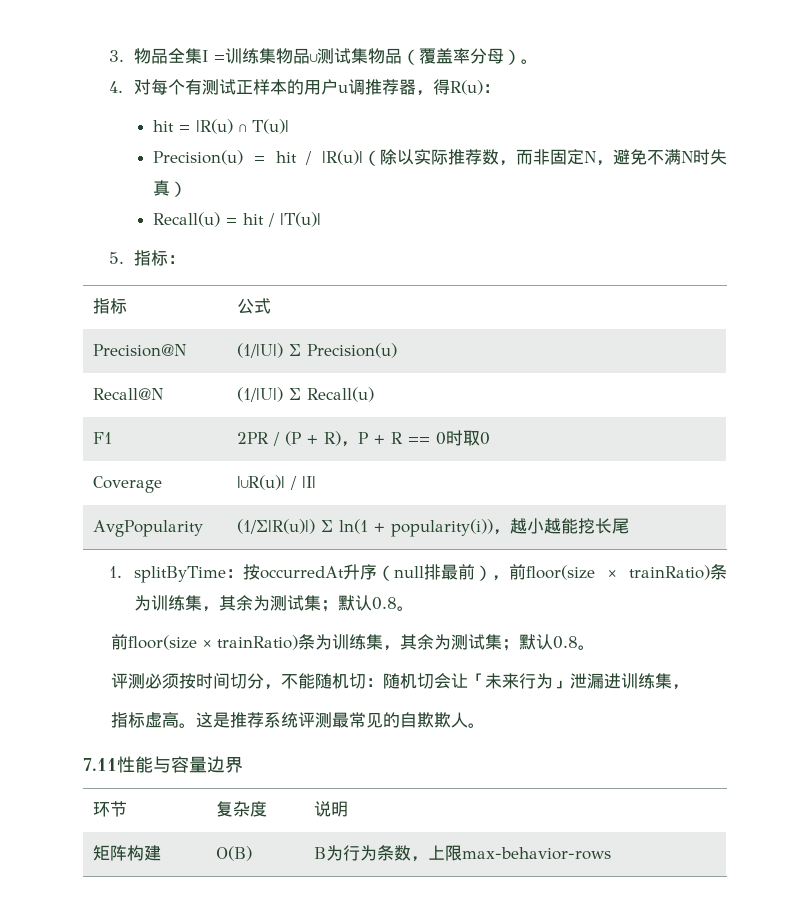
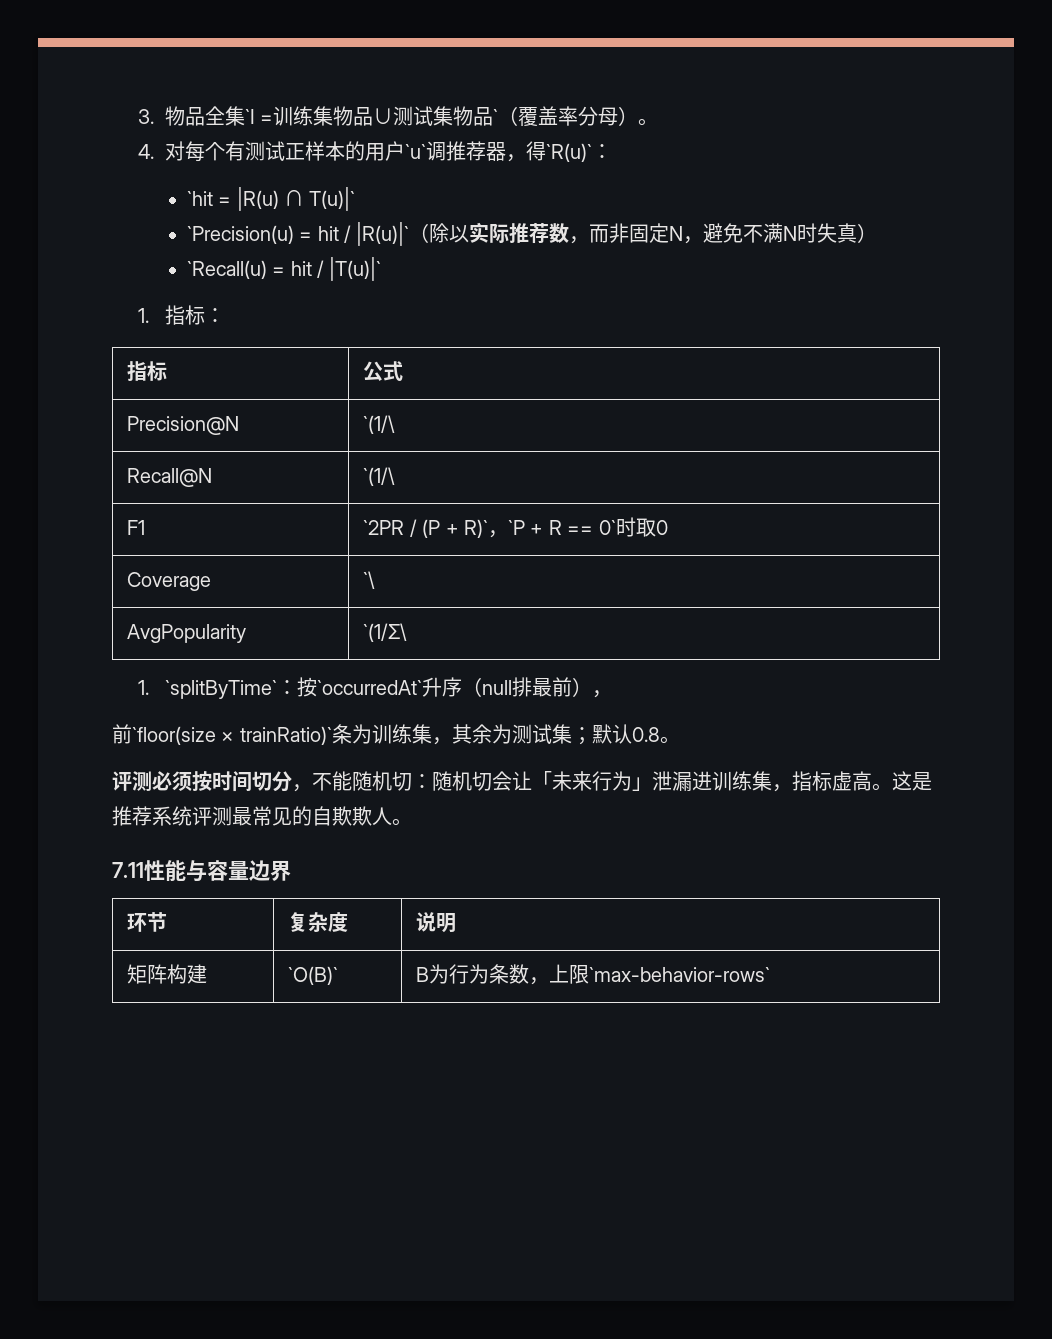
[202,50,209,62] I -> [244,109,255,124] `I
(403, 56) none -> [493,109,499,124] `
[338,85,349,93] u -> [404,144,426,159] `u`
[450,80,501,95] [153,120,175,132] R(u)： // hit -> [545,143,612,162] [186,191,213,206] `R(u)`： // `hit
[252,119,290,134] [153,150,363,165] T(u)| // Precision(u) = hit / |R(u)| -> [309,187,356,211] [186,222,410,246] T(u)|` // `Precision(u) = hit / |R(u)|`
[153,212,322,227] [108,252,124,264] Recall(u) = hit / |T(u)| // 5. -> [186,257,382,281] [138,308,150,323] `Recall(u) = hit / |T(u)|` // 1.
[237,343,398,358] [93,388,165,400] [237,387,375,402] (1/|U|) Σ Precision(u) // Recall@N | (1/|U|) Σ Recall(u) -> [363,415,396,434] [127,468,213,487] [363,467,396,486] `(1/\ // Recall@N | `(1/\
[237,432,270,444] 2PR -> [363,520,405,535] `2PR
[324,431,369,447] R)，P -> [463,519,525,538] R)`，`P
[436,432,447,445] 0 -> [598,520,616,535] 0`
[237,475,317,490] [93,520,204,537] [237,518,630,537] [108,564,345,583] |∪R(u)| / |I| // AvgPopularity | (1/Σ|R(u)|) Σ ln(1 + popularity(i))，越小越能挖长尾 // 1. splitByTime：按occurredAt -> [363,571,376,589] [127,624,247,643] [363,623,408,642] [138,677,422,699] `\ // AvgPopularity | `(1/Σ\ // 1. `splitByTime`：按`occurredAt`
[509,564,727,580] [134,595,415,612] [110,634,298,650] 前floor(size × trainRatio)条为训练集，其余为测试集；默认0.8。 // 前floor(size × trainRatio) -> [112,724,332,745] // 前`floor(size × trainRatio)`
(689, 687) // -> (792, 788) none
[216,846,253,861] O(B) -> [288,966,339,985] `O(B)`
[462,847,612,860] max-behavior-rows -> [589,967,771,982] `max-behavior-rows`

